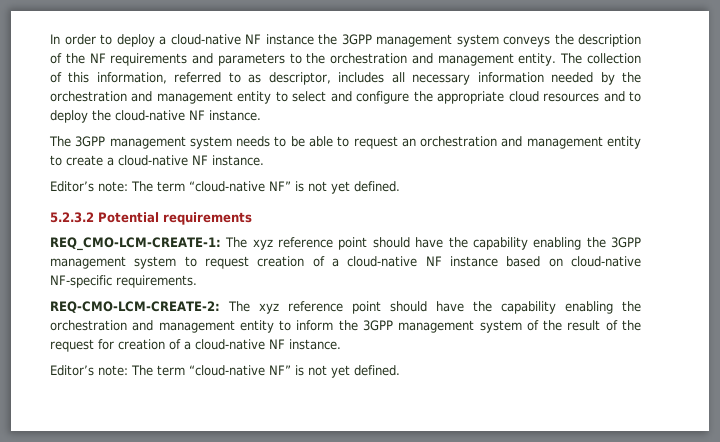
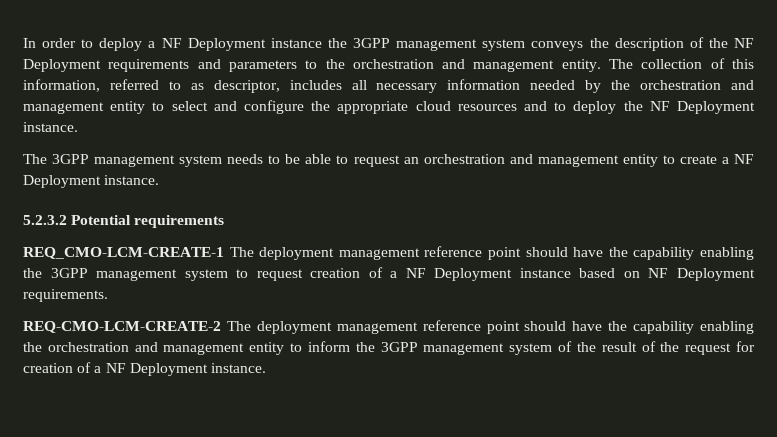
[170,34,261,45] cloud-native NF -> [161,38,266,51] NF Deployment
(106, 58) none -> [23,59,101,72] Deployment
[115,110,205,121] cloud-native NF -> [649,101,756,114] NF Deployment
[118,155,264,166] [50,181,400,194] cloud-native NF instance. // Editor’s note: The term “cloud-native NF” is not yet defined. -> [733,154,754,164] [23,175,160,188] NF Deployment instance.
[50,237,273,251] REQ_CMO-LCM-CREATE-1: The xyz -> [23,247,420,260] REQ_CMO-LCM-CREATE-1 The deployment management
[347,256,442,267] cloud-native NF -> [405,268,513,281] NF Deployment
[570,256,641,267] [50,275,112,288] cloud-native NF-specific -> [648,268,755,281] NF Deployment
[50,301,279,314] REQ-CMO-LCM-CREATE-2: The xyz -> [23,321,418,334] REQ-CMO-LCM-CREATE-2 The deployment management
[195,339,341,350] [50,365,400,378] cloud-native NF instance. // Editor’s note: The term “cloud-native NF” is not yet defined. -> [105,363,266,376] NF Deployment instance.

